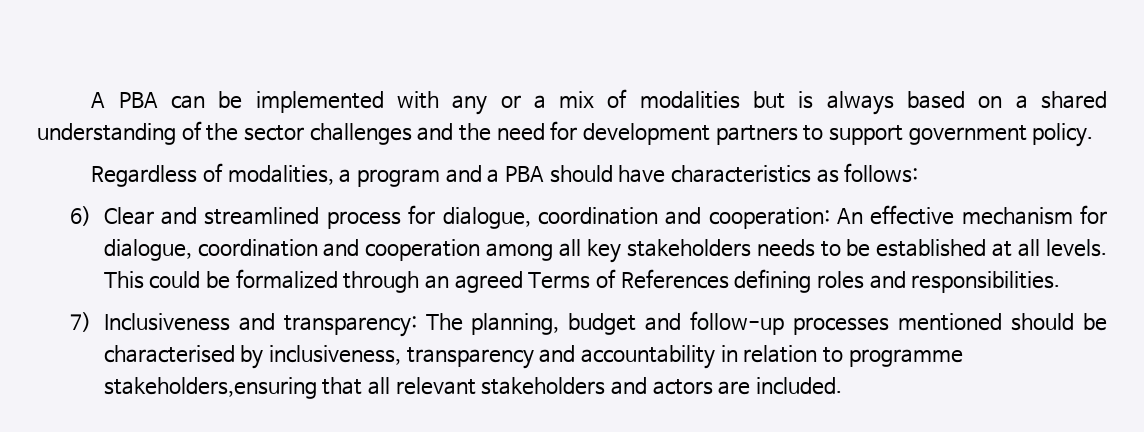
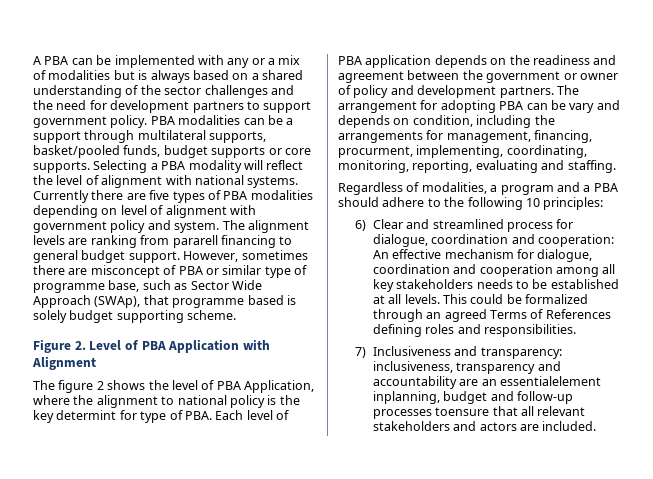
(1094, 135) none -> [150,115,294,125] [33,130,267,143] [33,145,311,158] [33,160,304,173] [33,175,299,188] [33,190,313,203] [33,205,256,218] [33,220,309,233] [33,235,293,248] [33,250,308,263] [33,265,307,278] [33,280,262,293] [33,295,296,308] [33,310,237,323] [33,339,270,353] [32,356,96,370] [33,380,314,393] [33,395,300,408] [33,410,289,423] [338,55,617,68] [338,70,618,83] [338,85,579,98] [338,100,620,113] [338,115,555,128] [338,130,593,143] [338,145,587,158] [338,160,616,173] PBA modalities can be a support through multilateral supports, basket/pooled funds, budget supports or core supports. Selecting a PBA modality will reflect the level of alignment with national systems. Currently there are five types of PBA modalities depending on level of alignment with government policy and system. The alignment levels are ranking from pararell financing to general budget support. However, sometimes there are misconcept of PBA or similar type of programme base, such as Sector Wide Approach (SWAp), that programme based is solely budget supporting scheme. // Figure 2. Level of PBA Application with Alignment // The figure 2 shows the level of PBA Application, where the alignment to national policy is the key determint for type of PBA. Each level of PBA application depends on the readiness and agreement between the government or owner of policy and development partners. The arrangement for adopting PBA can be vary and depends on condition, including the arrangements for management, financing, procurment, implementing, coordinating, monitoring, reporting, evaluating and staffing.
[618,163,919,183] have characteristics as follows: -> [382,197,604,210] adhere to the following 10 principles:
[425,311,1107,335] [103,345,963,369] [103,377,317,399] The planning, budget and follow-up processes mentioned should be characterised by inclusiveness, transparency and accountability in relation to programme stakeholders,ensuring -> [372,361,561,374] [372,376,601,389] [372,391,573,404] [372,407,490,419] inclusiveness, transparency and accountability are an essentialelement inplanning, budget and follow-up processes toensure

